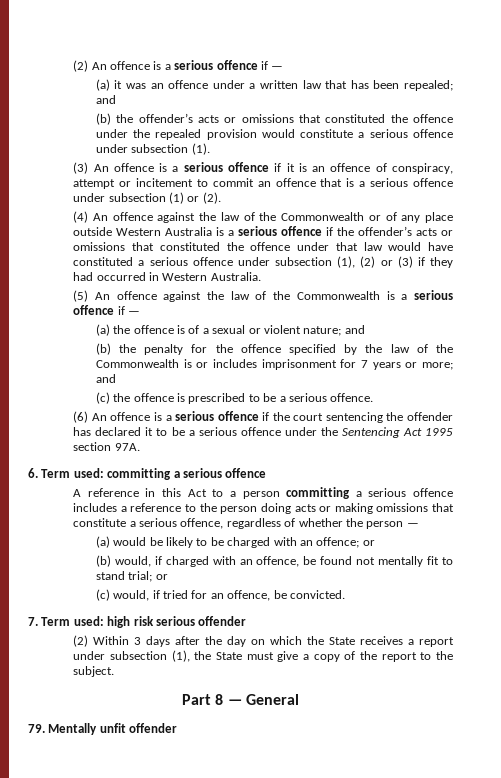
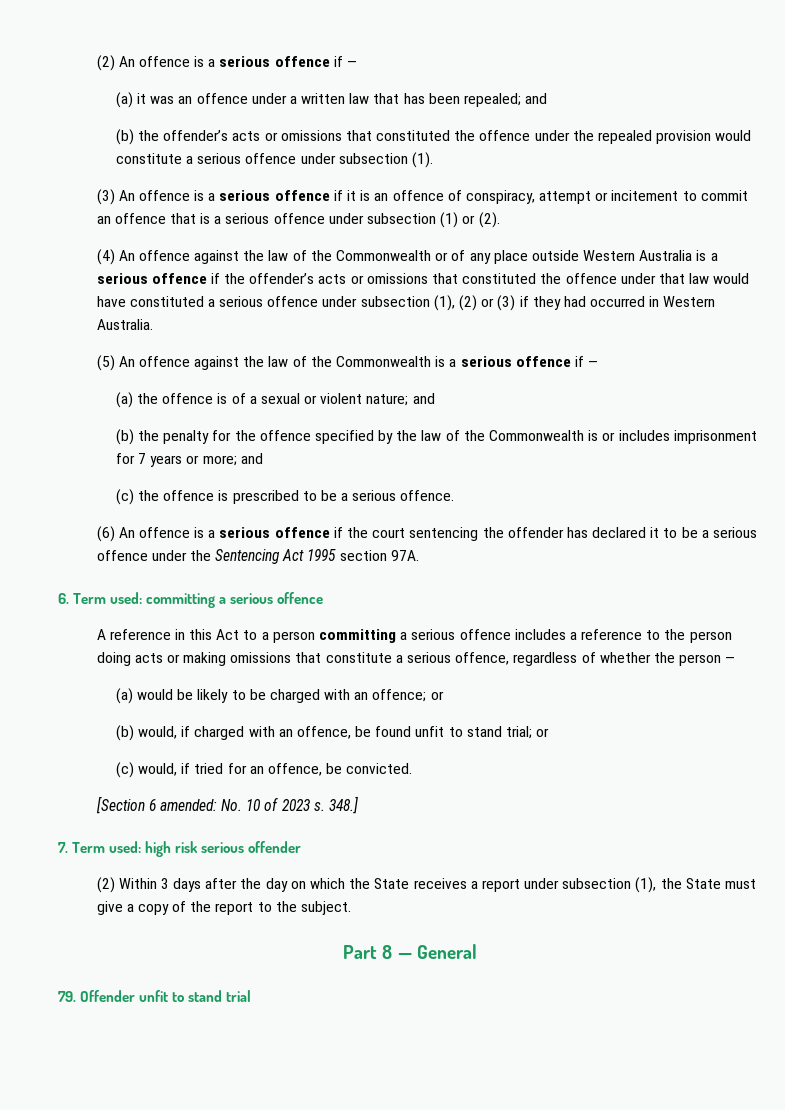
[356,556,440,567] not mentally fit -> [415,726,445,737] unfit
(345, 594) none -> [95,796,359,814] // [Section 6 amended: No. 10 of 2023 s. 348.]
[48,723,178,735] Mentally unfit offender -> [80,990,252,1002] Offender unfit to stand trial

